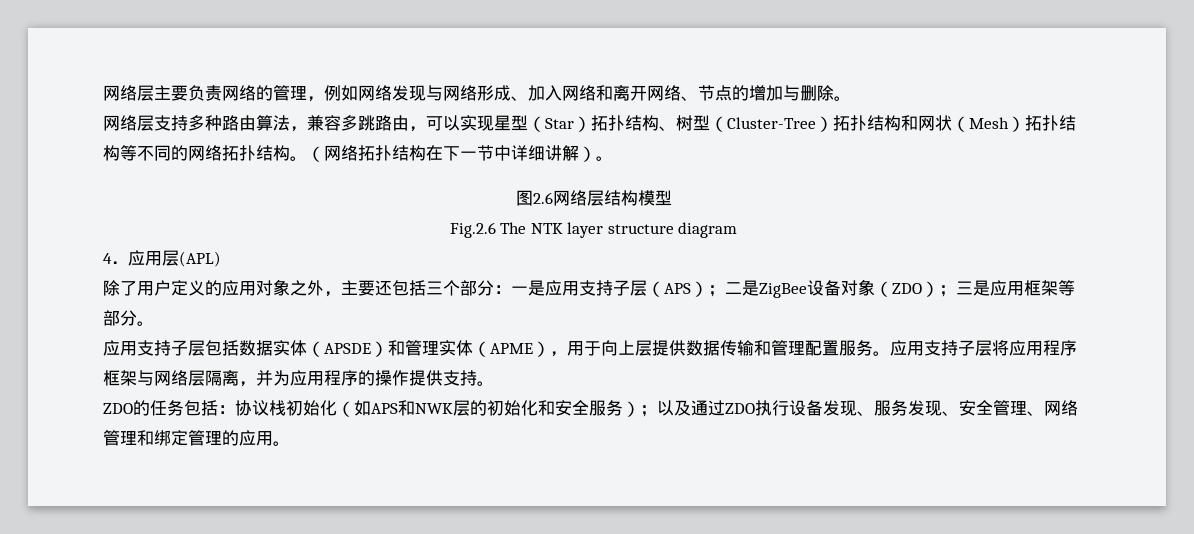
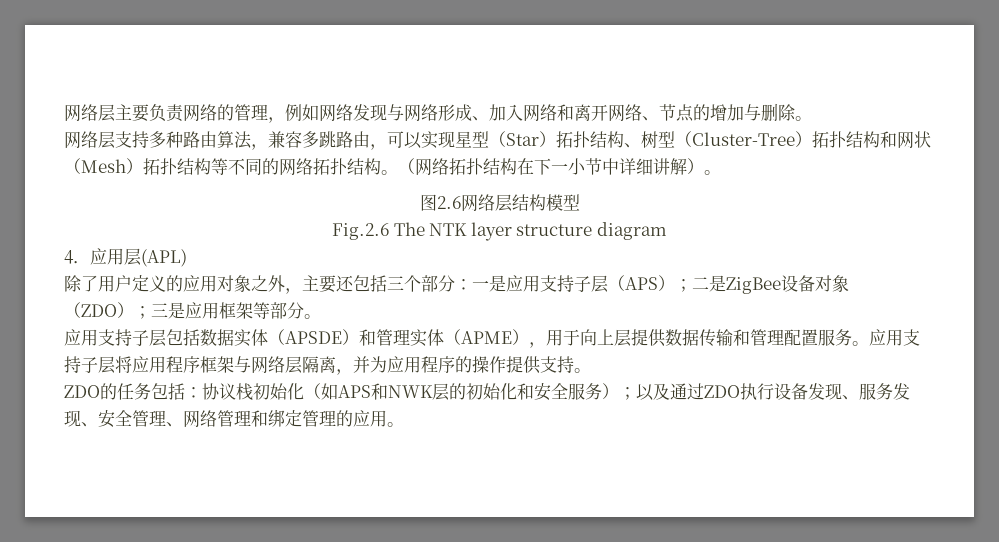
(477, 155) none -> [568,158,586,175] 小

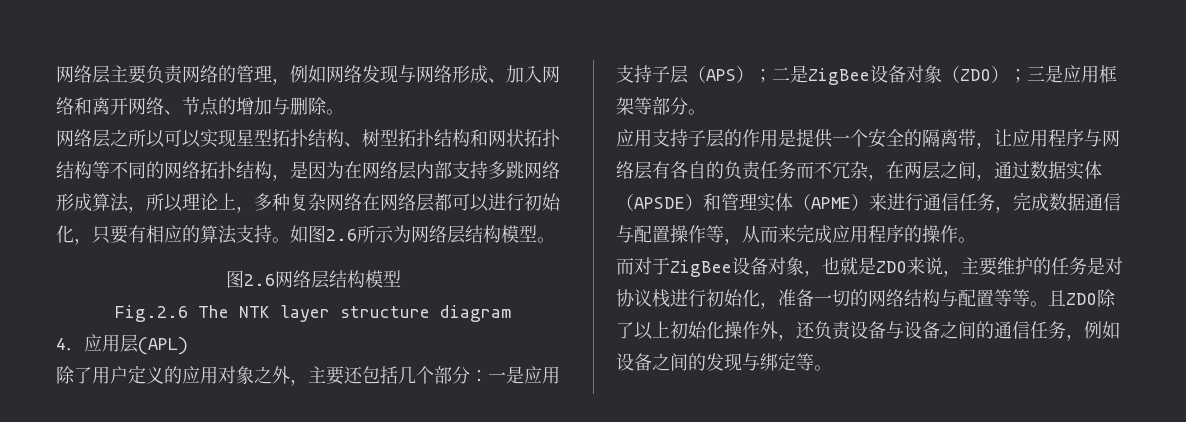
[115,131,387,150] 支持多种路由算法，兼容多跳路由， -> [110,129,165,148] 之所以
[489,131,556,147] （Star） -> (272, 137) none
[675,131,812,147] （Cluster-Tree） -> (398, 137) none
[64,158,143,174] （Mesh） -> (524, 138) none
[381,158,704,176] 。（网络拓扑结构在下一小节中详细讲解） -> [272,161,560,181] [56,193,561,213] [56,225,537,245] ，是因为在网络层内部支持多跳网络形成算法，所以理论上，多种复杂网络在网络层都可以进行初始化，只要有相应的算法支持。如图2.6所示为网络层结构模型
[387,276,404,290] 三 -> [398,366,416,384] 几
[166,329,200,346] 包括 -> [724,128,1120,149] [616,161,1030,181] 的作用是提供一个安全的隔离带，让应用程序与网络层有各自的负责任务而不冗杂，在两层之间，通过
[529,329,920,348] [64,356,387,375] ，用于向上层提供数据传输和管理配置服务。应用支持子层将应用程序框架与网络层隔离，并为 -> [869,192,1121,213] [616,224,832,245] 来进行通信任务，完成数据通信与配置操作等，从而来完成
[506,356,591,374] [64,383,910,401] [64,409,387,428] 提供支持。 // ZDO的任务包括：协议栈初始化（如APS和NWK层的初始化和安全服务）；以及通过ZDO执行设备发现、服务发现、安全管理、网络管理和绑定管理的应用 -> [958,237,976,243] [616,257,1123,277] [616,289,1116,309] [616,321,1120,341] [616,352,814,371] 。 // 而对于ZigBee设备对象，也就是ZDO来说，主要维护的任务是对协议栈进行初始化，准备一切的网络结构与配置等等。且ZDO除了以上初始化操作外，还负责设备与设备之间的通信任务，例如设备之间的发现与绑定等

